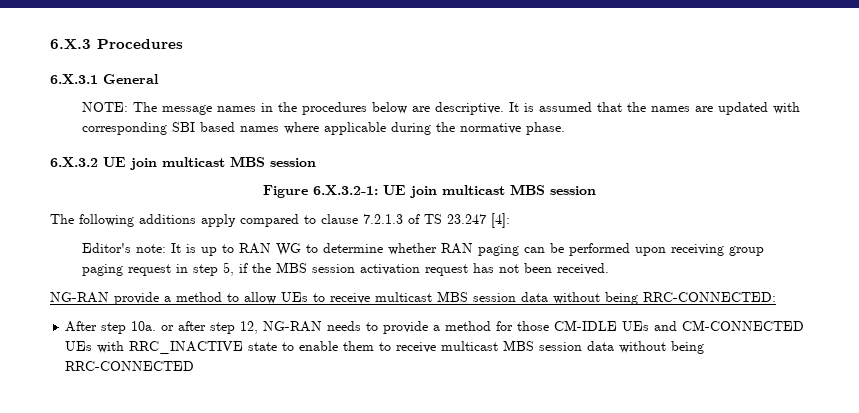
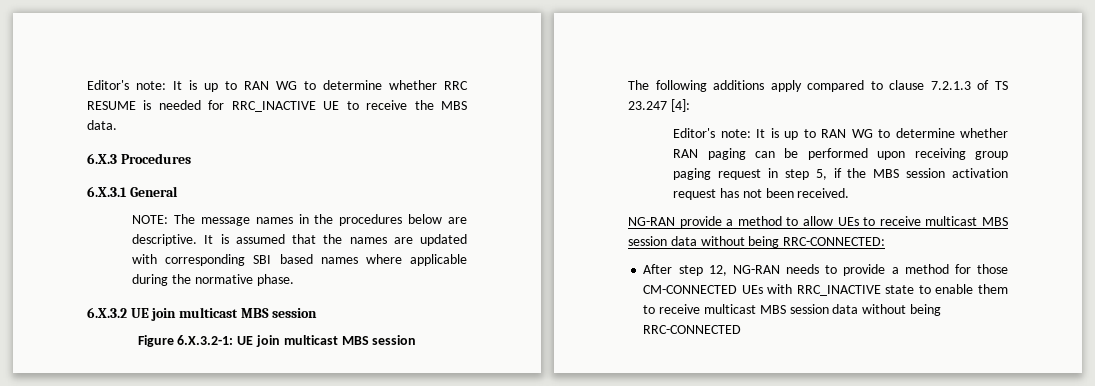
(50, 44) none -> [87,80,468,92] [87,100,468,112] [87,120,117,130] Editor's note: It is up to RAN WG to determine whether RRC RESUME is needed for RRC_INACTIVE UE to receive the MBS data. //
[131,321,236,334] 10a. or after step -> (703, 270) none
[554,320,678,331] CM-IDLE UEs and -> (1009, 269) none

